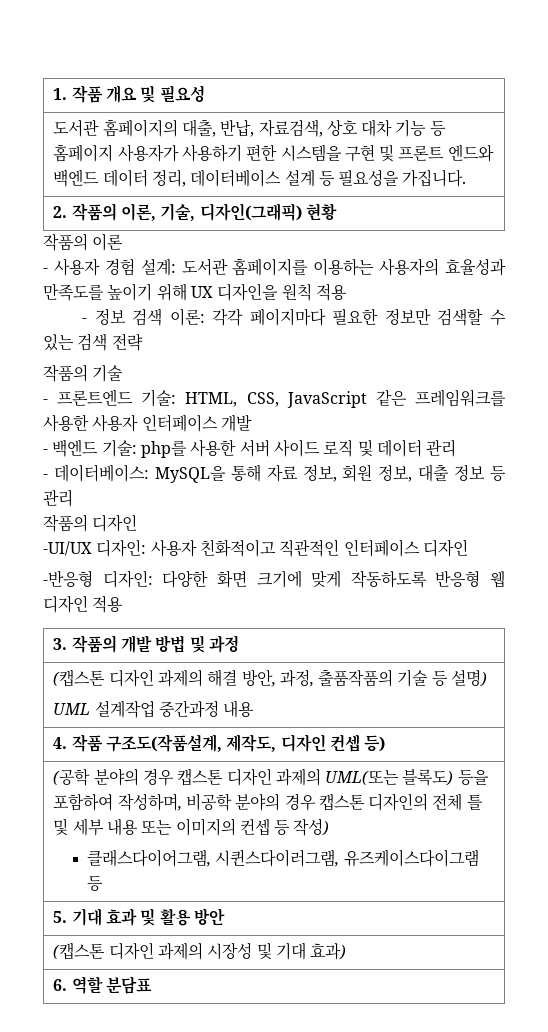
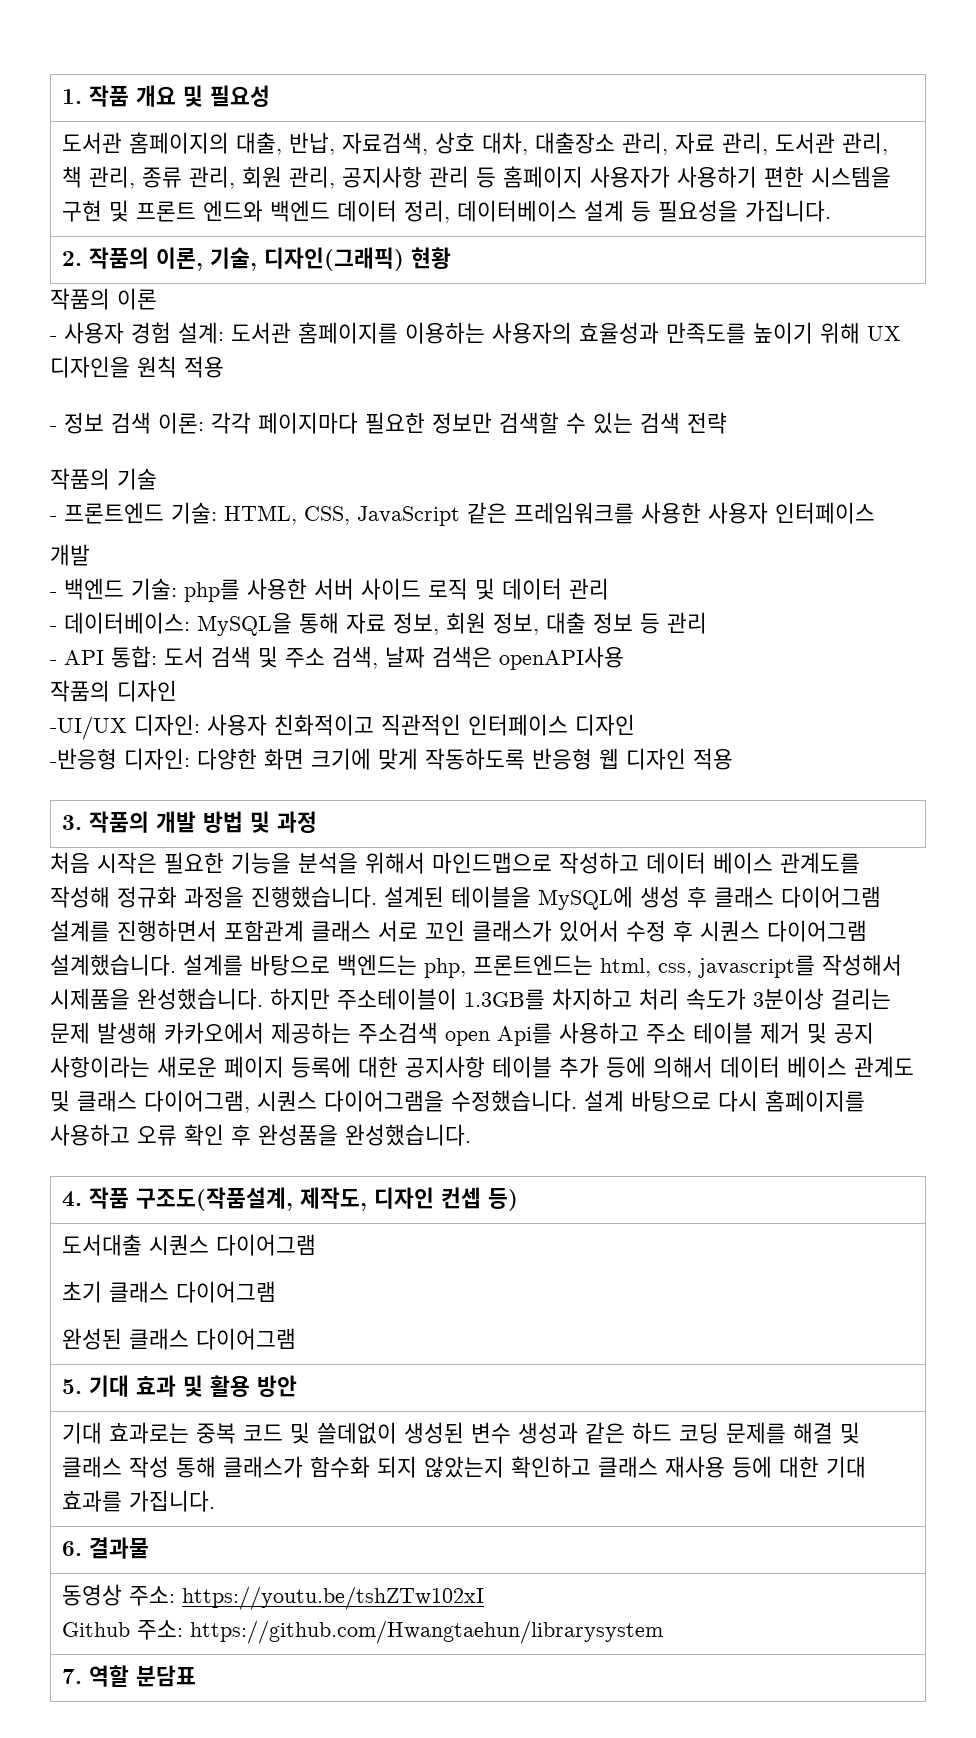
[361,119,427,137] 대차 기능 -> [482,132,889,155] [62,166,470,189] 대차, 대출장소 관리, 자료 관리, 도서관 관리, 책 관리, 종류 관리, 회원 관리, 공지사항 관리
(218, 423) none -> (875, 513) //
(73, 498) none -> [50,646,624,670] // - API 통합: 도서 검색 및 주소 검색, 날짜 검색은 openAPI사용
[53,669,488,687] [53,700,255,718] // (캡스톤 디자인 과제의 해결 방안, 과정, 출품작품의 기술 등 설명) // UML 설계작업 중간과정 내용 -> [50,852,860,874] [50,886,881,910] [50,920,867,942] [50,954,902,978] [50,988,891,1010] [50,1022,874,1046] [50,1056,914,1078] [50,1090,865,1113] [50,1124,471,1146] // 처음 시작은 필요한 기능을 분석을 위해서 마인드맵으로 작성하고 데이터 베이스 관계도를 작성해 정규화 과정을 진행했습니다. 설계된 테이블을 MySQL에 생성 후 클래스 다이어그램 설계를 진행하면서 포함관계 클래스 서로 꼬인 클래스가 있어서 수정 후 시퀀스 다이어그램 설계했습니다. 설계를 바탕으로 백엔드는 php, 프론트엔드는 html, css, javascript를 작성해서 시제품을 완성했습니다. 하지만 주소테이블이 1.3GB를 차지하고 처리 속도가 3분이상 걸리는 문제 발생해 카카오에서 제공하는 주소검색 open Api를 사용하고 주소 테이블 제거 및 공지 사항이라는 새로운 페이지 등록에 대한 공지사항 테이블 추가 등에 의해서 데이터 베이스 관계도 및 클래스 다이어그램, 시퀀스 다이어그램을 수정했습니다. 설계 바탕으로 다시 홈페이지를 사용하고 오류 확인 후 완성품을 완성했습니다.
[53,768,489,786] [53,793,483,811] [53,818,330,836] [87,849,479,867] [87,876,104,891] (공학 분야의 경우 캡스톤 디자인 과제의 UML(또는 블록도) 등을 포함하여 작성하며, 비공학 분야의 경우 캡스톤 디자인의 전체 틀 및 세부 내용 또는 이미지의 컨셉 등 작성) // 클래스다이어그램, 시퀸스다이러그램, 유즈케이스다이그램 등 -> [62,1234,317,1256] [62,1281,277,1303] [62,1328,297,1350] 도서대출 시퀀스 다이어그램 // 초기 클래스 다이어그램 // 완성된 클래스 다이어그램
[53,942,347,960] [53,979,68,991] (캡스톤 디자인 과제의 시장성 및 기대 효과) // 6. -> [62,1422,861,1444] [62,1456,867,1478] [62,1490,216,1512] [62,1537,150,1559] [62,1584,485,1610] [62,1620,664,1644] [62,1669,83,1684] 기대 효과로는 중복 코드 및 쓸데없이 생성된 변수 생성과 같은 하드 코딩 문제를 해결 및 클래스 작성 통해 클래스가 함수화 되지 않았는지 확인하고 클래스 재사용 등에 대한 기대 효과를 가집니다. // 6. 결과물 // 동영상 주소: https://youtu.be/tshZTw102xI // Github 주소: https://github.com/Hwangtaehun/librarysystem // 7.

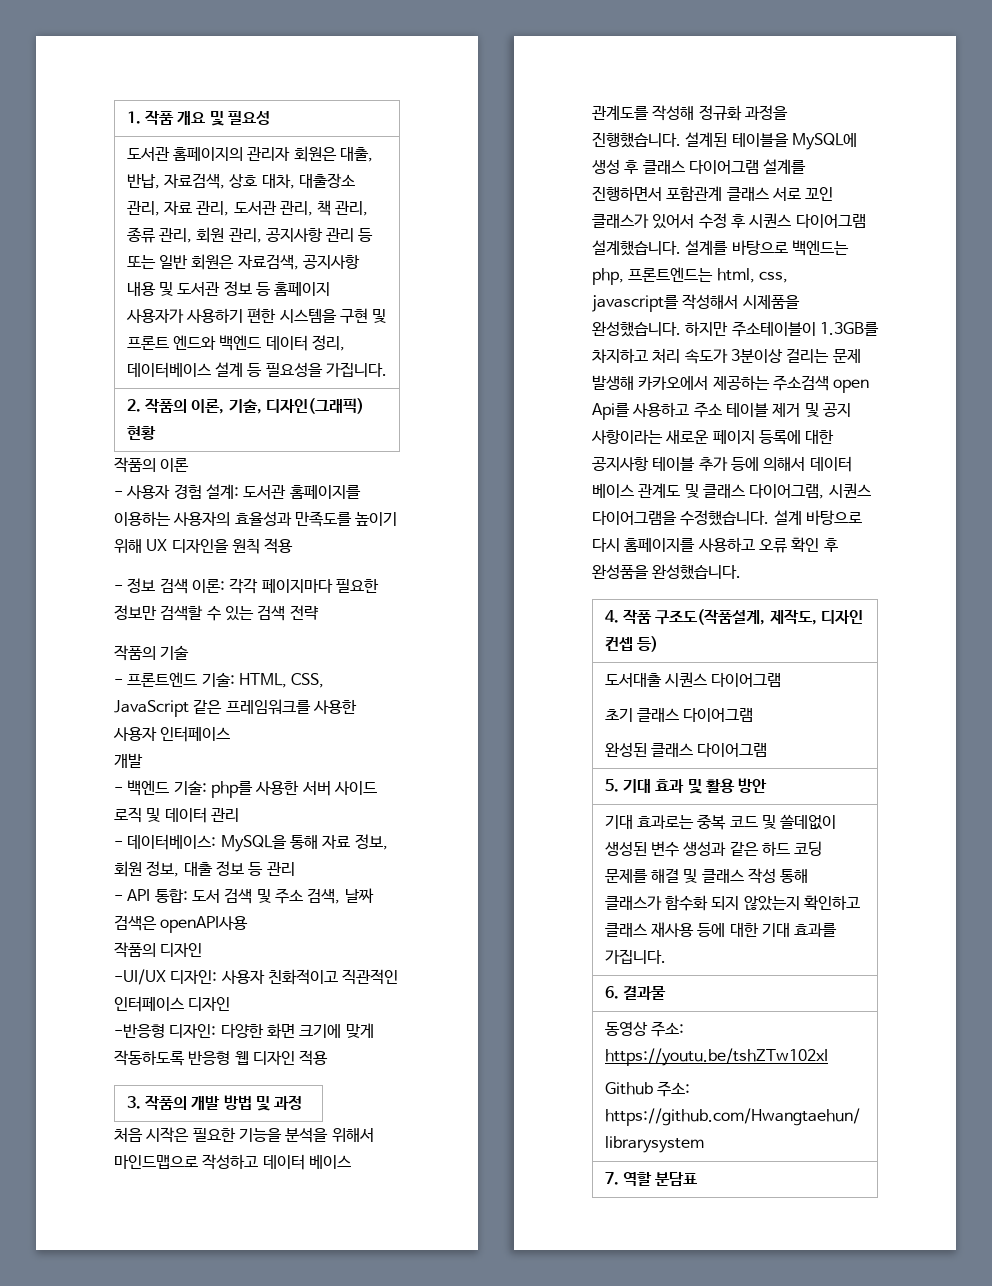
(230, 143) none -> [247,146,337,162] 관리자 회원은
(497, 177) none -> [126,254,360,270] [126,281,271,296] 또는 일반 회원은 자료검색, 공지사항 내용 및 도서관 정보 등

